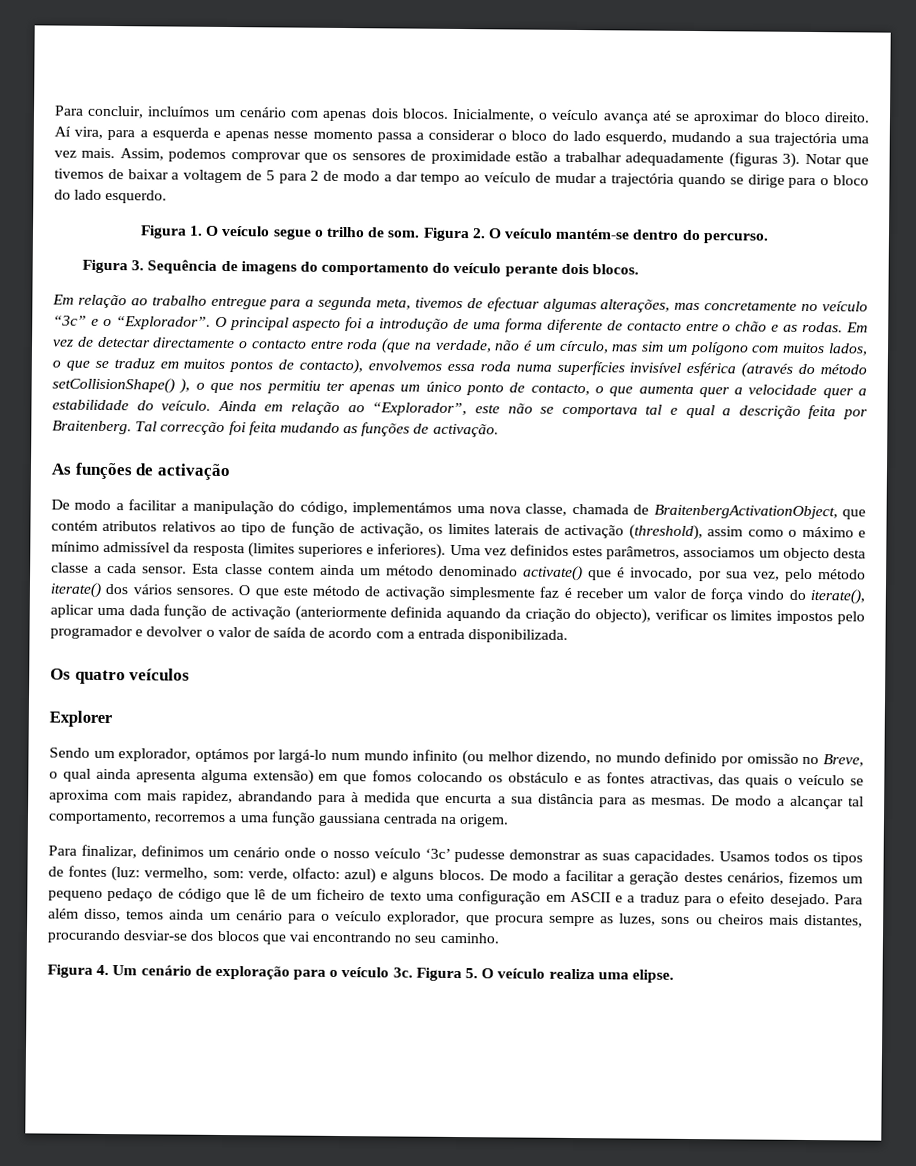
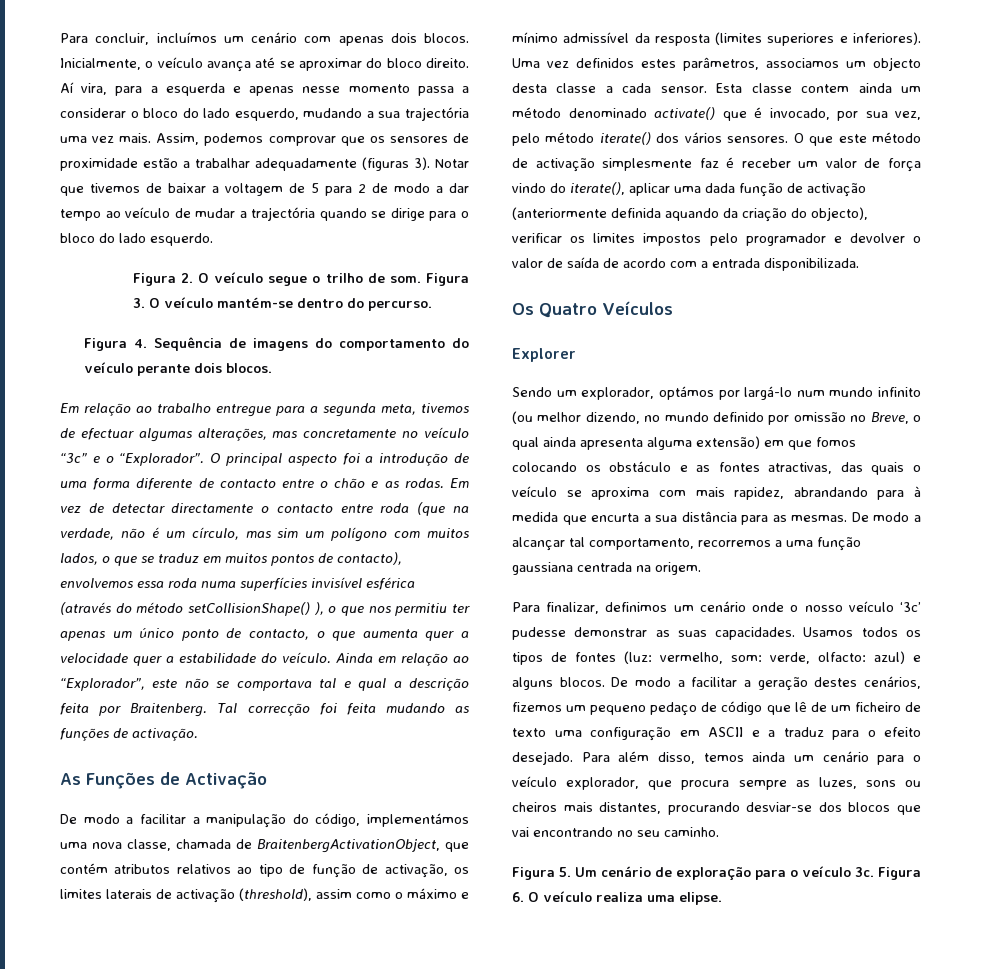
[189,225,204,236] 1. -> [180,273,193,283] 2.
[471,228,486,239] 2. -> [132,298,145,308] 3.
[131,260,145,271] 3. -> [134,339,148,348] 4.
[74,462,231,481] funções de activação -> [86,772,267,789] Funções de Activação
[74,668,191,685] quatro veículos -> [539,301,673,318] Quatro Veículos
[96,964,110,976] 4. -> [559,867,571,877] 5.
[465,968,479,979] 5. -> [512,892,524,902] 6.

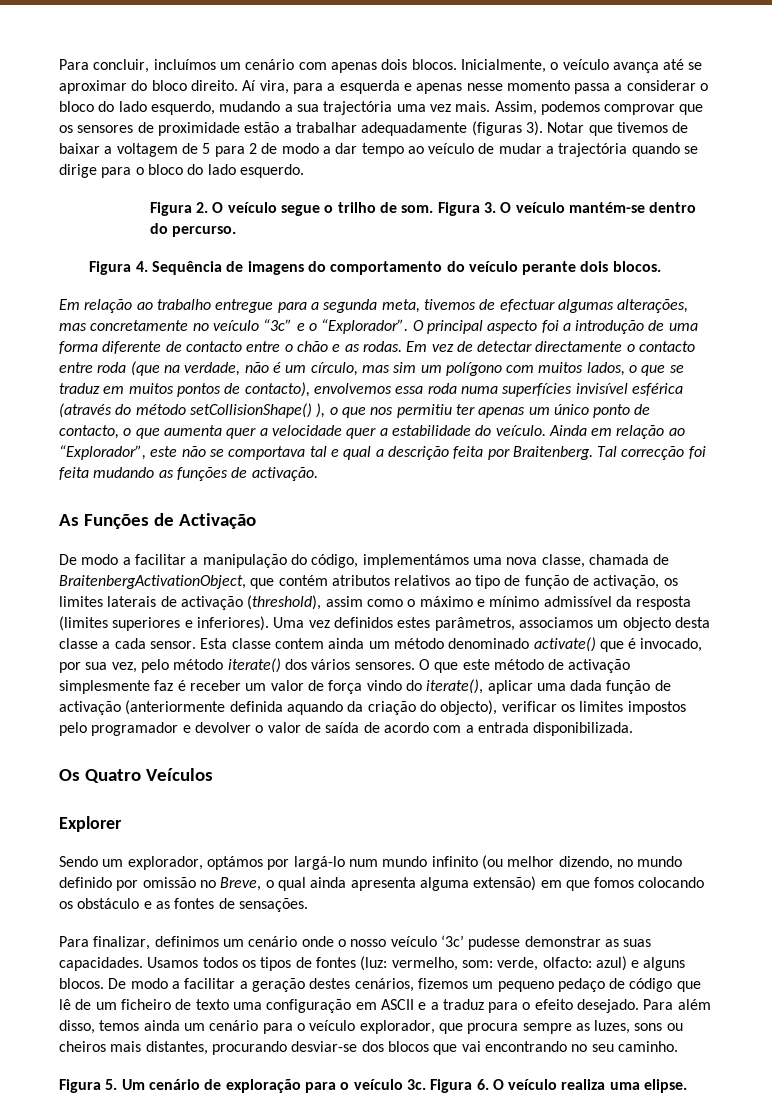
[768,462,921,475] [512,486,921,500] [512,511,921,525] [512,537,861,551] [512,562,701,575] atractivas, das quais o veículo se aproxima com mais rapidez, abrandando para à medida que encurta a sua distância para as mesmas. De modo a alcançar tal comportamento, recorremos a uma função gaussiana centrada na origem. -> [218,898,308,912] de sensações.

